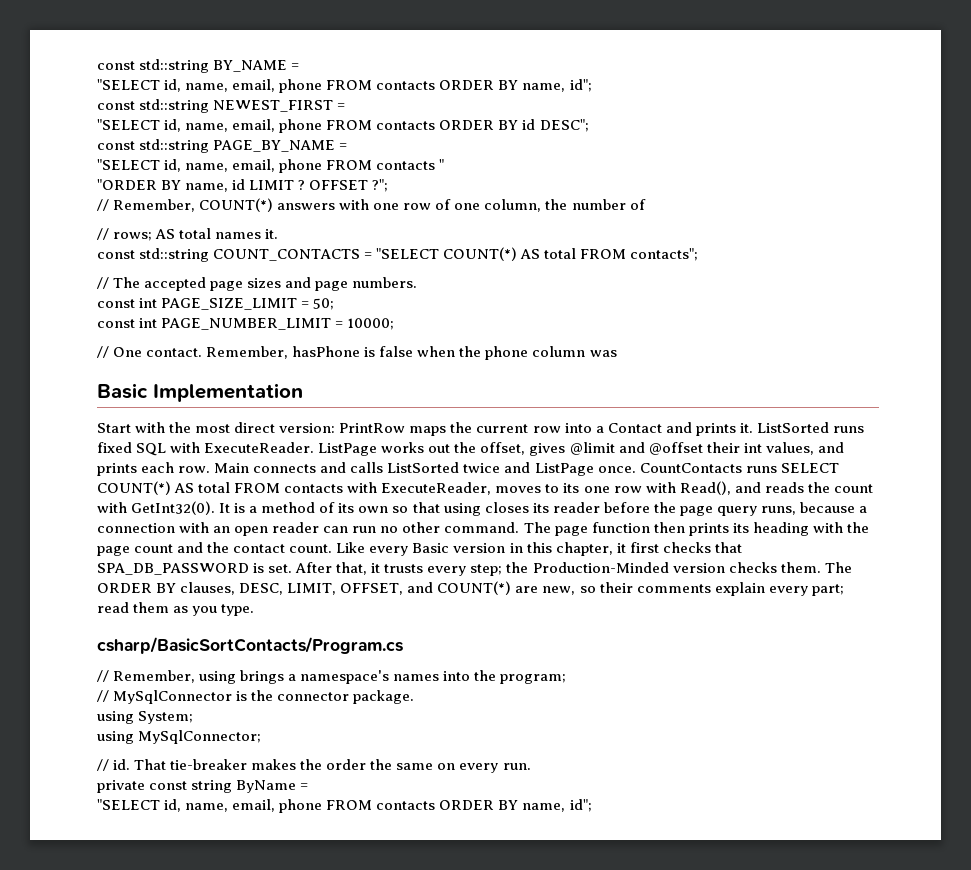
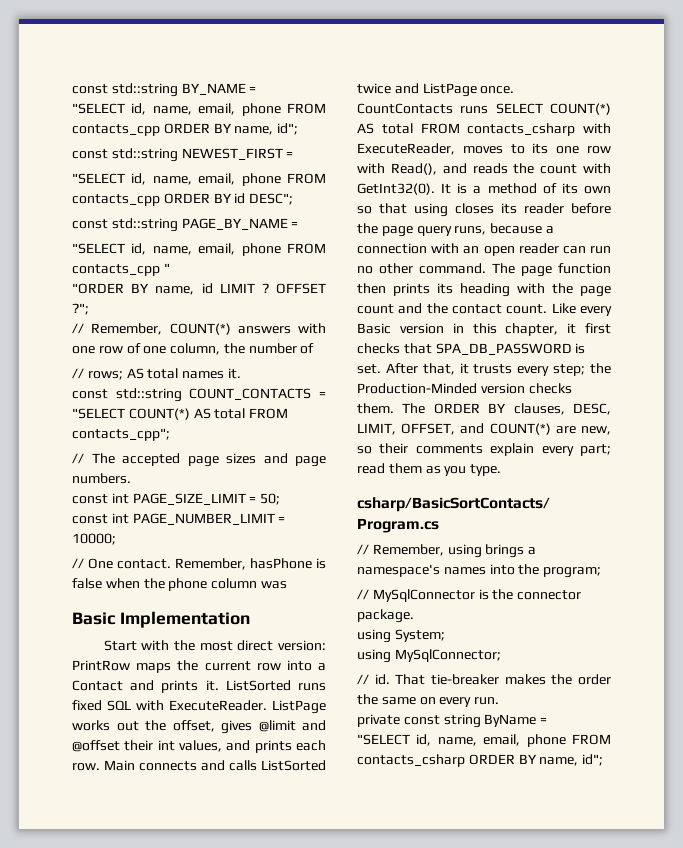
[376,81,436,90] contacts -> [72,124,160,136] contacts_cpp
[376,121,436,130] contacts -> [72,194,160,206] contacts_cpp
[376,161,436,170] contacts -> [72,264,160,276] contacts_cpp
[630,248,699,261] contacts"; -> [72,428,170,441] contacts_cpp";
[284,484,344,493] contacts -> [467,123,576,136] contacts_csharp
[376,801,436,810] contacts -> [357,754,465,767] contacts_csharp

